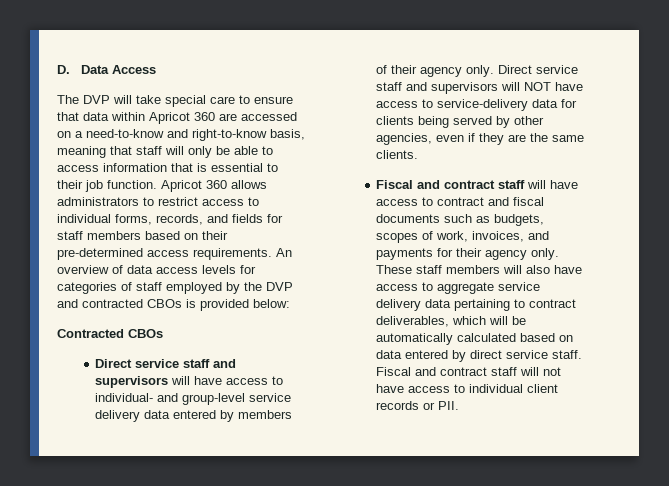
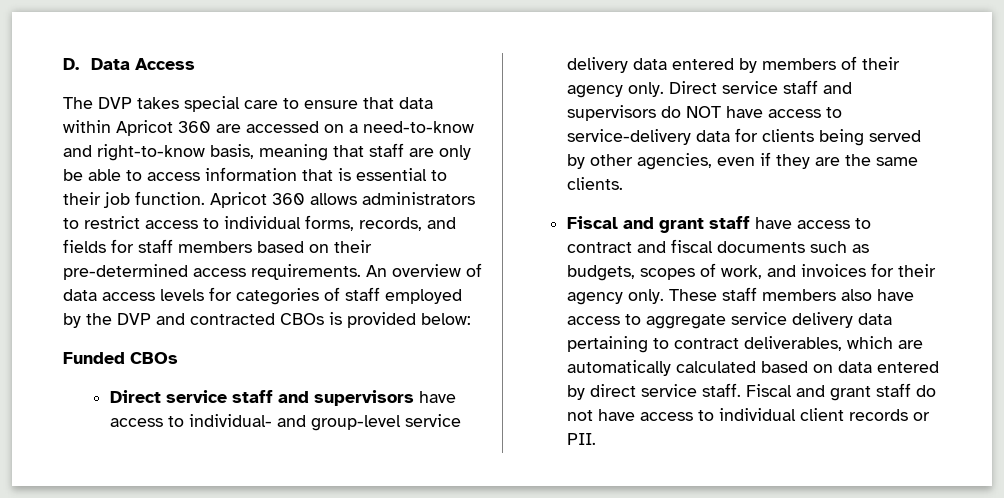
[113,95,161,104] will take -> [137,97,179,109] takes
[165,146,184,155] will -> [409,148,434,157] are
[57,329,124,338] Contracted -> [63,352,125,364] Funded
[171,376,191,385] will -> (415, 398) none
[501,82,521,91] will -> [661,106,682,118] do
[444,180,547,189] contract staff will -> [659,216,751,233] grant staff
[472,231,550,242] [376,248,434,260] invoices, and payments -> [767,264,867,277] and invoices
[503,265,523,274] will -> (837, 295) none
[489,316,527,325] will be -> [898,340,924,349] are
[440,367,540,376] contract staff will -> [830,383,937,401] grant staff do

